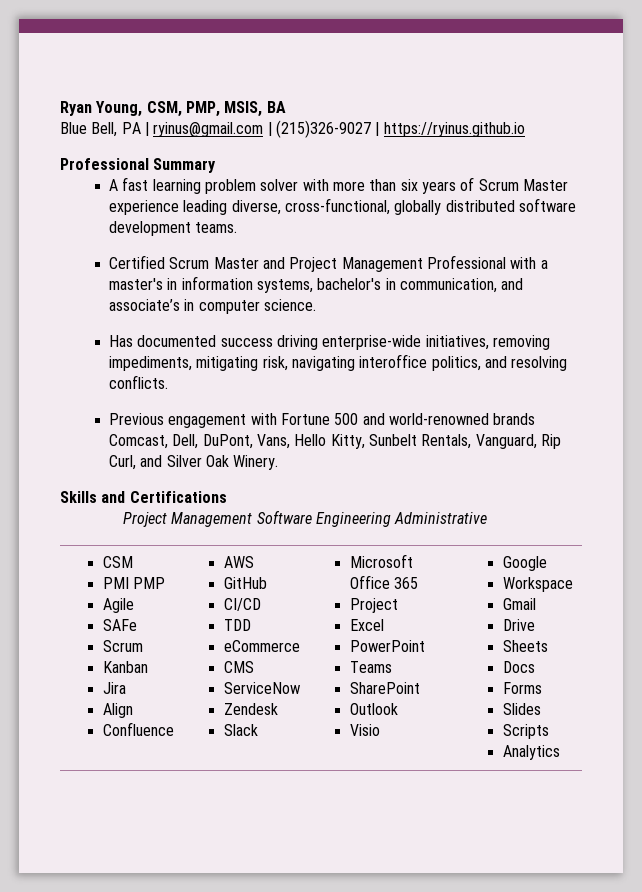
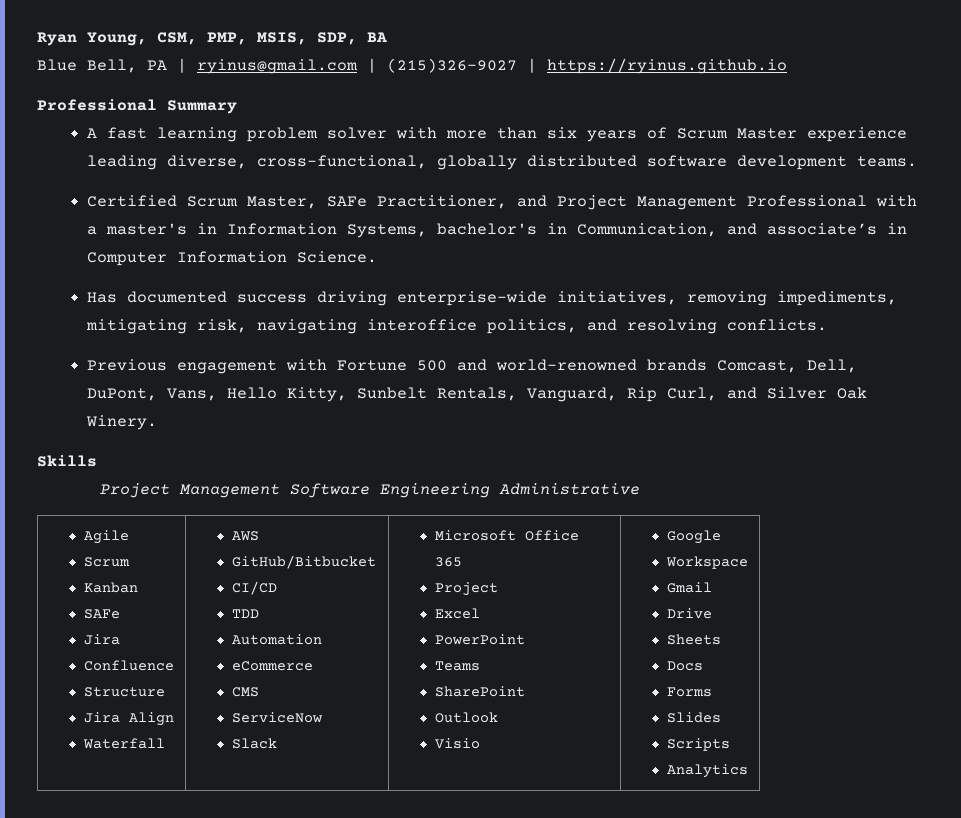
(263, 109) none -> [317,32,357,45] SDP,
[213,257,259,269] Master -> [246,195,507,209] Master, SAFe Practitioner,
[181,276,314,293] information systems, -> [226,223,427,238] Information Systems,
[399,278,497,293] communication, -> [576,223,717,237] Communication,
[198,299,317,314] computer science. -> [86,251,377,266] Computer Information Science.
[101,491,227,503] and Certifications -> (97, 461) none
[102,556,133,568] [102,577,166,589] CSM // PMI PMP // -> (641, 489) none
[102,619,137,631] // SAFe -> (129, 537) none
(148, 667) none -> [83,609,120,619] // SAFe
(126, 688) none -> [83,660,174,671] [83,687,165,697] [83,712,120,723] Confluence // Structure // Jira
[102,722,174,736] Confluence -> [82,738,165,749] Waterfall
[223,577,267,589] GitHub -> [231,555,376,569] GitHub/Bitbucket
(251, 625) none -> [231,634,322,645] // Automation
[223,703,278,715] // Zendesk -> (323, 717) none

